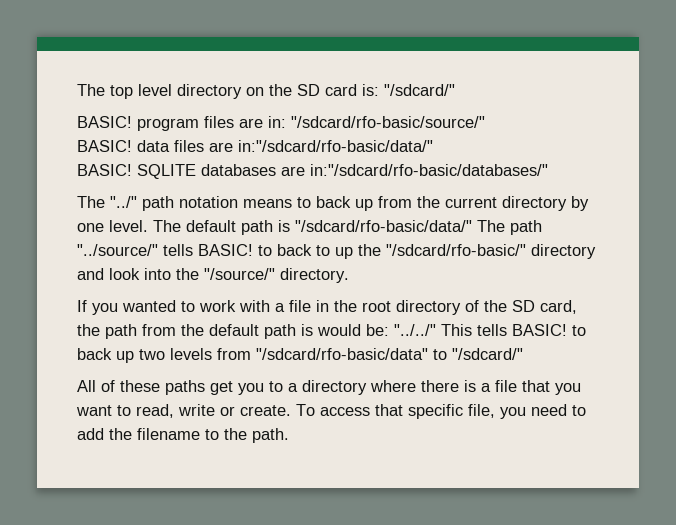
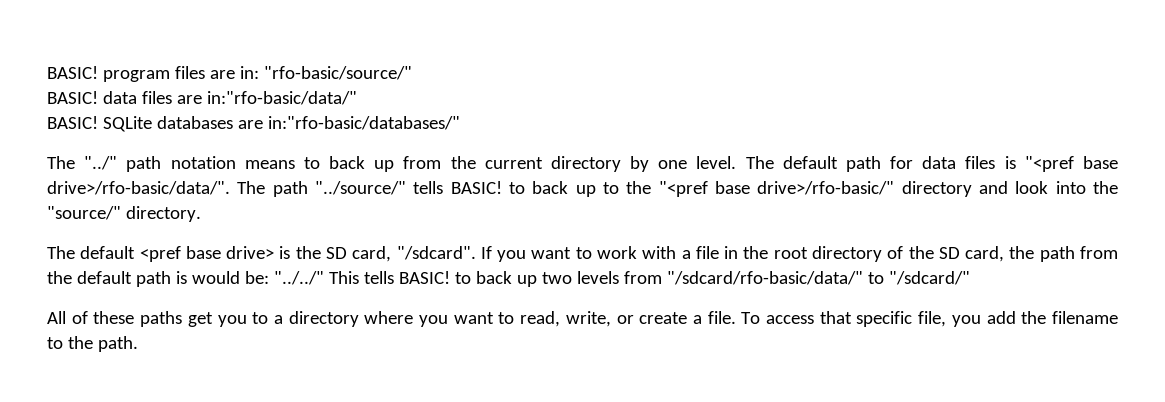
[77,84,455,99] The top level directory on the SD card is: "/sdcard/" // -> (47, 72) none
[291,116,485,128] "/sdcard/rfo-basic/source/" -> [263,66,412,80] "rfo-basic/source/"
[238,140,433,152] [77,164,196,179] in:"/sdcard/rfo-basic/data/" // BASIC! SQLITE -> [206,91,357,105] [47,116,152,132] in:"rfo-basic/data/" // BASIC! SQLite
[310,164,548,176] in:"/sdcard/rfo-basic/databases/" -> [267,116,460,130] in:"rfo-basic/databases/"
[278,220,472,232] is "/sdcard/rfo-basic/data/" -> [890,156,1118,172] [47,181,230,195] for data files is "<pref base drive>/rfo-basic/data/".
[316,244,526,259] to up the "/sdcard/rfo-basic/" -> [575,181,895,197] up to the "<pref base drive>/rfo-basic/"
[204,268,275,280] "/source/" -> [47,206,121,220] "source/"
(349, 275) none -> [47,246,476,262] The default <pref base drive> is the SD card, "/sdcard".
[122,300,176,312] wanted -> [531,247,572,259] want
[256,348,428,360] "/sdcard/rfo-basic/data" -> [666,271,863,285] "/sdcard/rfo-basic/data/"
[421,380,581,395] [76,404,291,418] there is a file that you want to read, write or create. -> [419,311,736,327] you want to read, write, or create a file.
[531,404,586,416] need to -> (981, 321) none

